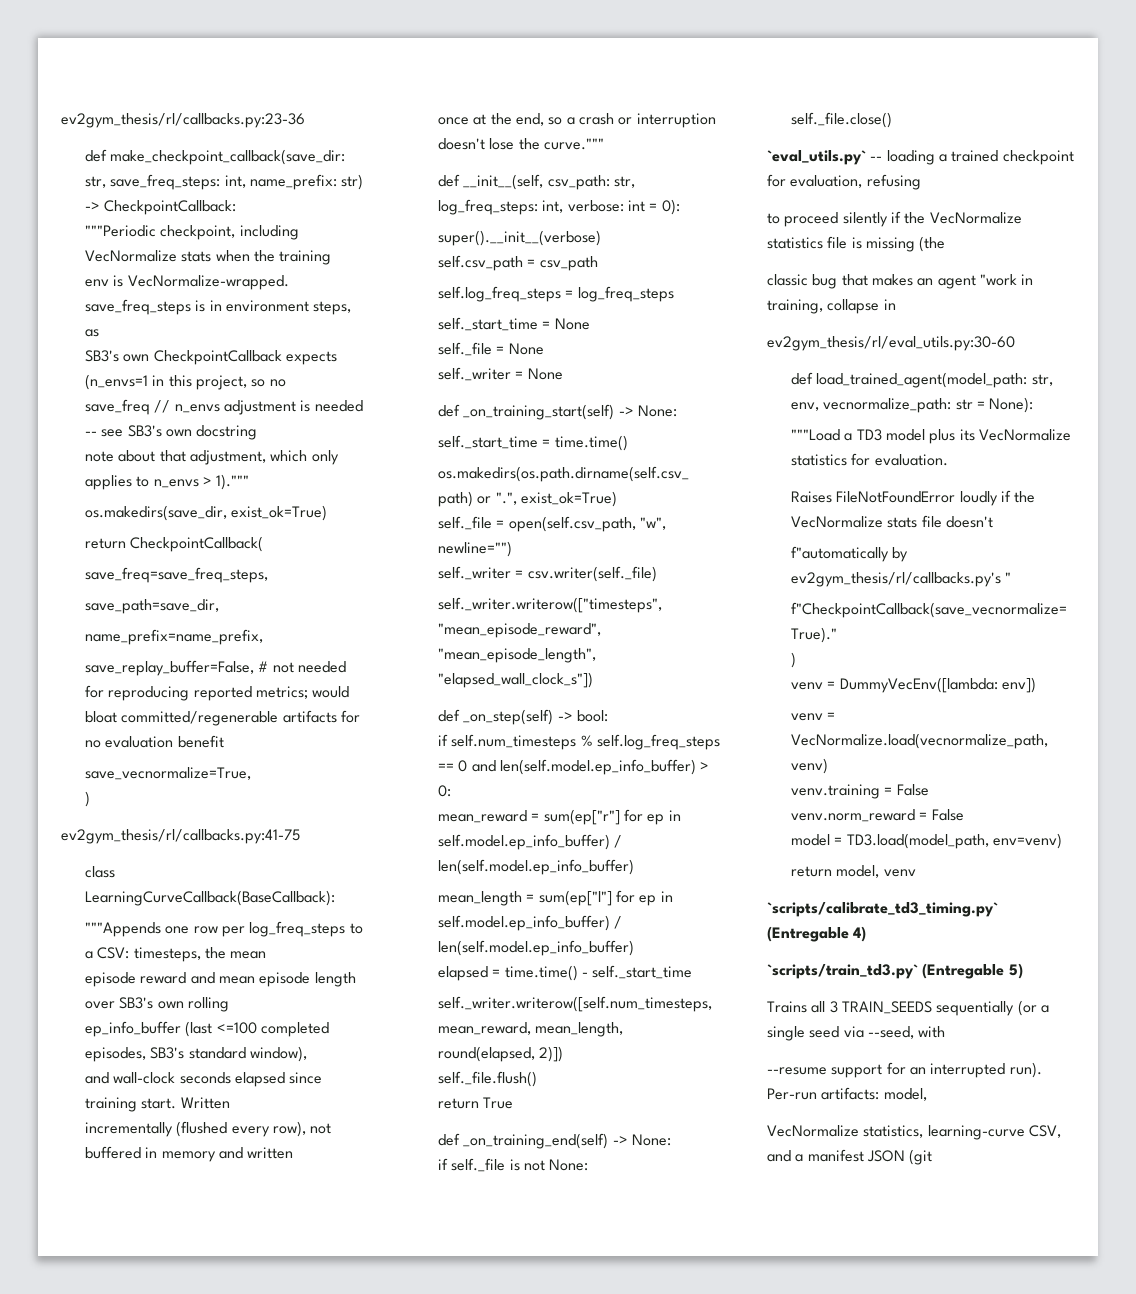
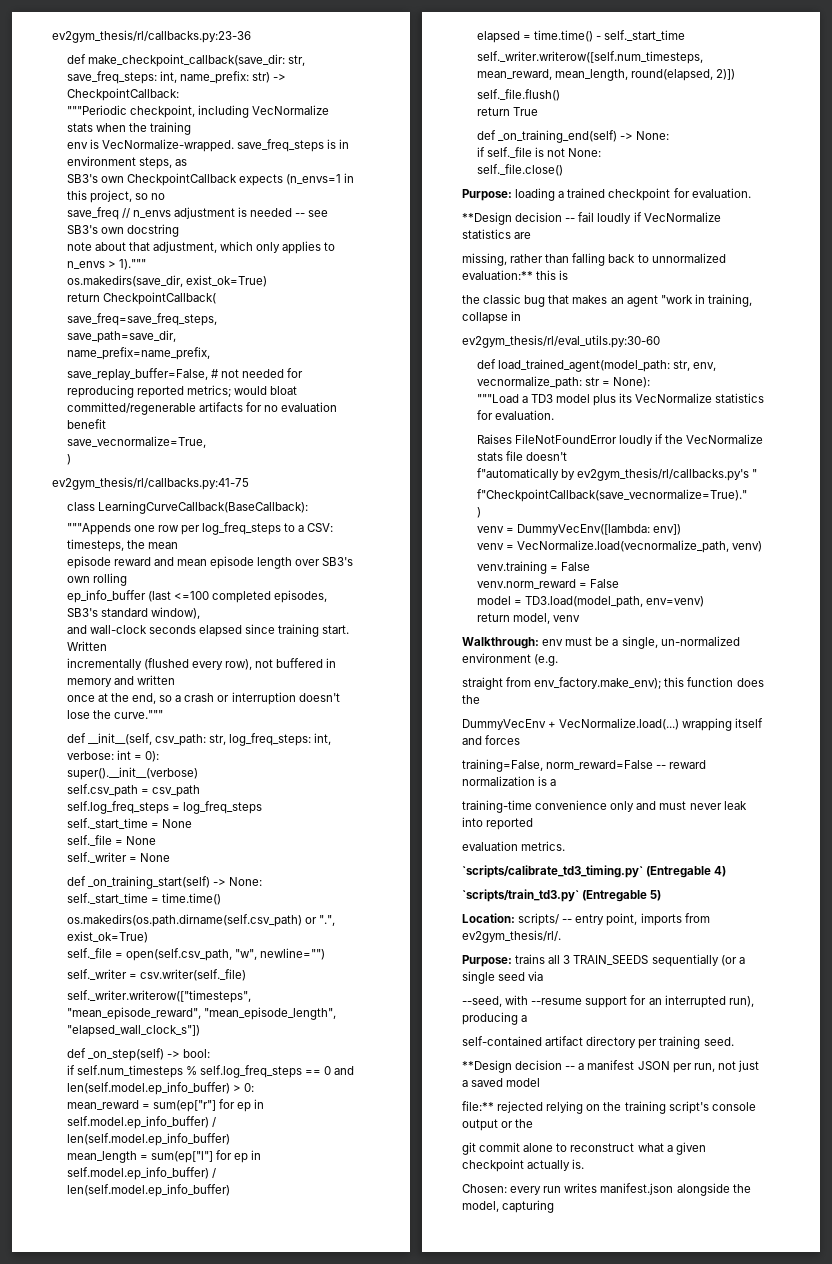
[767,150,883,165] `eval_utils.py` -- -> [462,189,512,201] Purpose:
[790,174,921,190] [767,211,1022,227] [767,236,946,252] evaluation, refusing // to proceed silently if the VecNormalize statistics file is missing (the // -> [691,188,751,198] [462,212,721,225] [462,229,532,239] [462,253,726,266] [462,270,569,280] [462,295,480,304] evaluation. // **Design decision -- fail loudly if VecNormalize statistics are // missing, rather than falling back to unnormalized evaluation:** this is // the
(916, 873) none -> [462,636,740,649] [462,653,559,666] [462,677,764,690] [462,695,480,704] [462,718,764,731] [462,735,521,745] [462,759,707,772] [462,776,557,786] [462,800,747,813] [462,817,534,830] [462,841,566,851] // Walkthrough: env must be a single, un-normalized environment (e.g. // straight from env_factory.make_env); this function does the // DummyVecEnv + VecNormalize.load(...) wrapping itself and forces // training=False, norm_reward=False -- reward normalization is a // training-time convenience only and must never leak into reported // evaluation metrics.
[767,1001,807,1013] Trains -> [462,913,710,926] [462,930,561,943] [462,954,546,967] Location: scripts/ -- entry point, imports from ev2gym_thesis/rl/. // Purpose: trains
(864, 1032) none -> (544, 976) //
(946, 1032) // -> (529, 1000) none
[1009,1062,1042,1078] [767,1087,927,1101] [767,1125,1061,1140] [767,1149,933,1165] run). Per-run artifacts: model, // VecNormalize statistics, learning-curve CSV, and a manifest JSON (git -> [728,996,754,1007] [462,1012,528,1025] [462,1036,734,1049] [462,1060,759,1073] [462,1078,541,1087] [462,1101,756,1114] [462,1119,534,1131] [462,1142,706,1155] [462,1159,585,1172] [462,1183,751,1196] [462,1200,555,1213] run), producing a // self-contained artifact directory per training seed. // **Design decision -- a manifest JSON per run, not just a saved model // file:** rejected relying on the training script's console output or the // git commit alone to reconstruct what a given checkpoint actually is. // Chosen: every run writes manifest.json alongside the model, capturing

